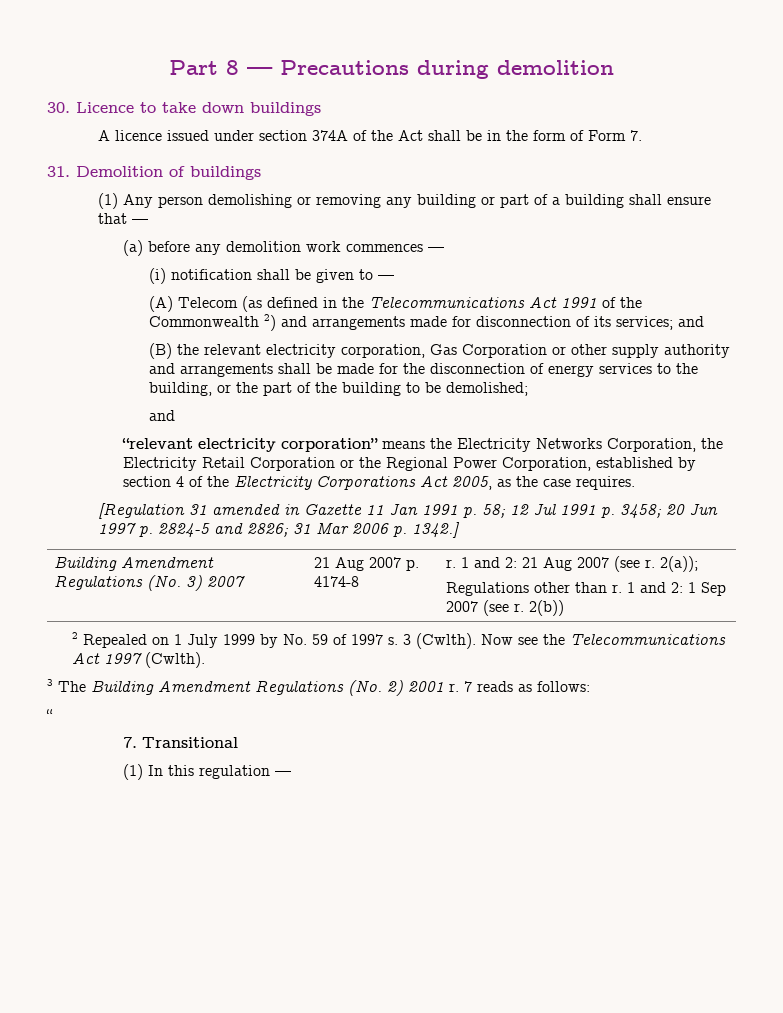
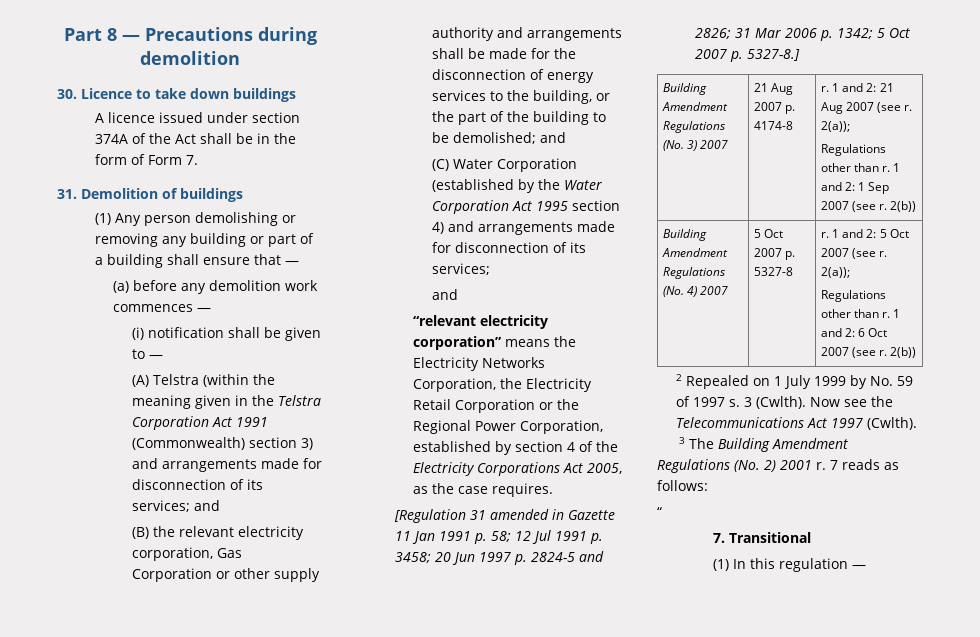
[177,296,642,312] [148,314,276,331] Telecom (as defined in the Telecommunications Act 1991 of the Commonwealth 2) -> [152,374,275,387] [131,395,321,409] [131,416,268,430] [131,437,313,450] Telstra (within the meaning given in the Telstra Corporation Act 1991 (Commonwealth) section 3)
(528, 389) none -> [539,132,566,143] [431,158,577,172] [431,179,602,193] [431,200,620,214] [431,221,615,235] [431,242,586,253] [431,263,490,275] and // (C) Water Corporation (established by the Water Corporation Act 1995 section 4) and arrangements made for disconnection of its services;
[411,522,460,538] 1342.] -> [836,28,910,39] [694,49,800,62] 1342; 5 Oct 2007 p. 5327-8.]
(565, 608) none -> [662,229,707,241] [661,248,728,257] [662,267,725,279] [662,286,729,297] [753,229,783,238] [753,248,795,260] [753,267,793,276] [820,229,909,238] [820,248,888,259] [820,267,850,278] [820,290,886,302] [820,309,901,318] [820,328,888,337] [820,347,917,358] // Building Amendment Regulations (No. 4) 2007 | 5 Oct 2007 p. 5327-8 | r. 1 and 2: 5 Oct 2007 (see r. 2(a)); // Regulations other than r. 1 and 2: 6 Oct 2007 (see r. 2(b))

